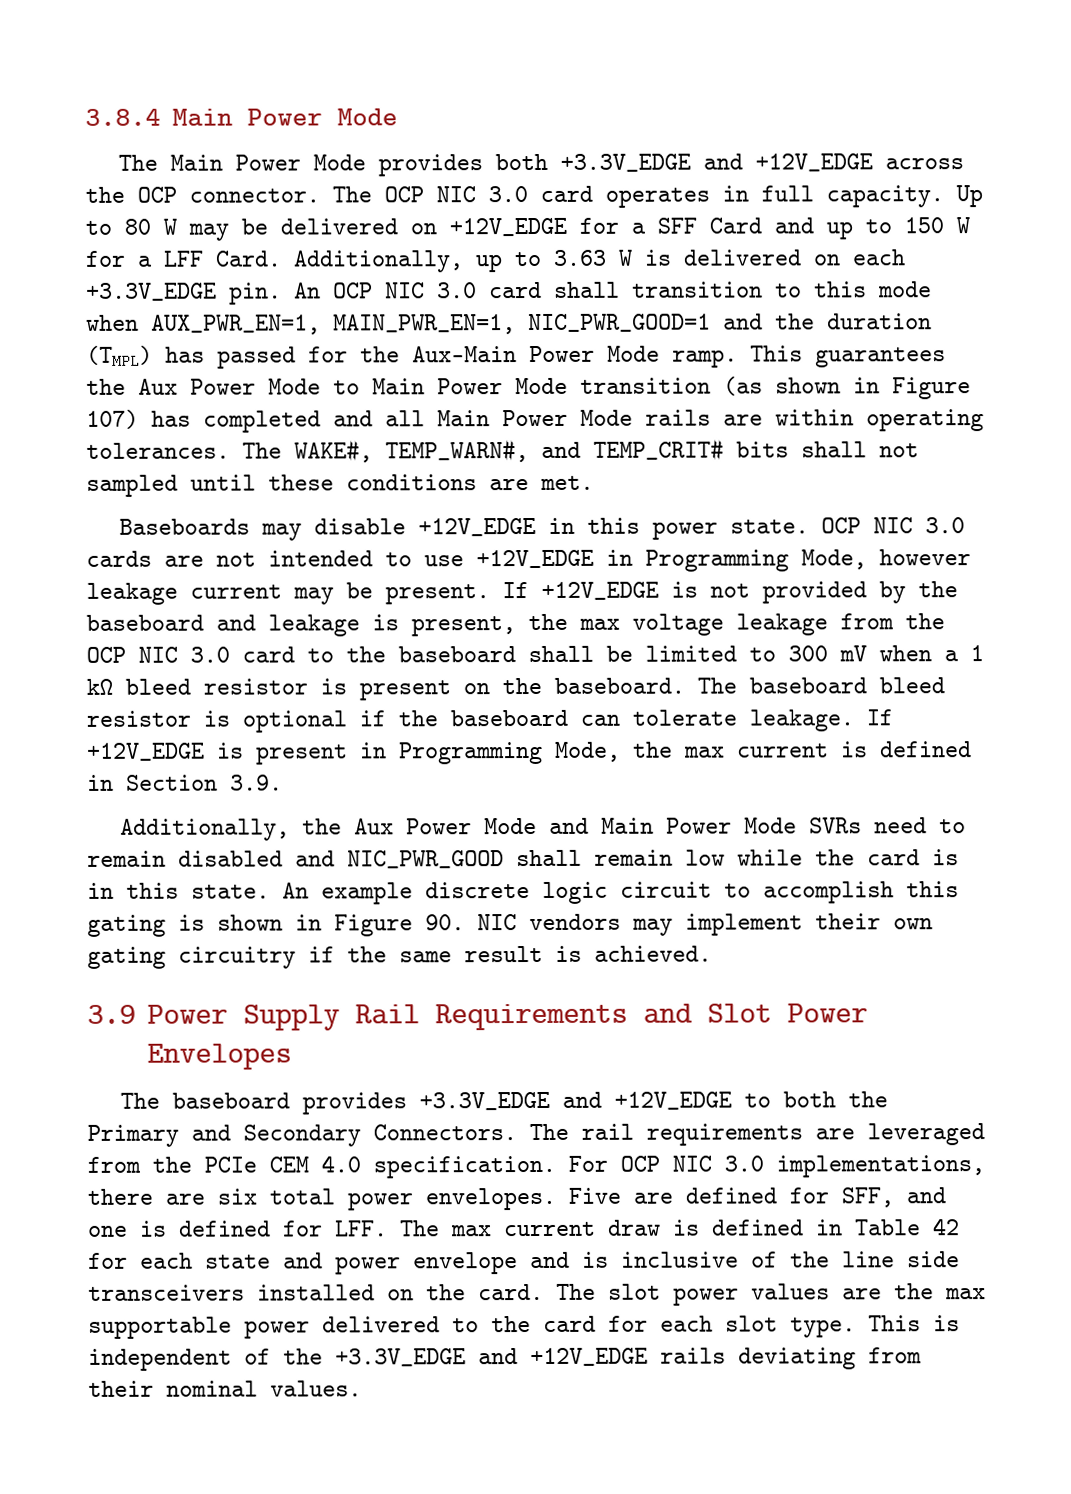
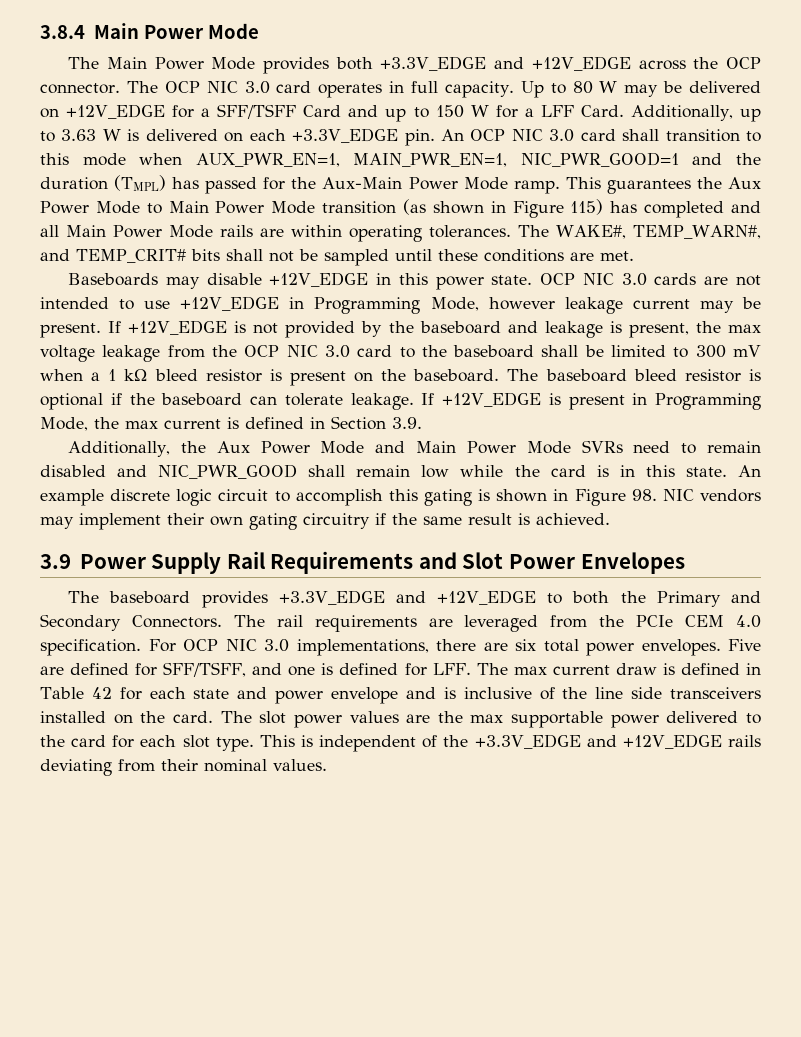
[657,217,697,234] SFF -> [217,104,297,119] SFF/TSFF
[86,409,139,429] 107) -> [570,199,604,215] 115)
(919, 450) none -> [299,249,318,261] be
[425,914,465,931] 90. -> [631,489,657,501] 98.
[841,1187,894,1208] SFF, -> [163,662,247,677] SFF/TSFF,

